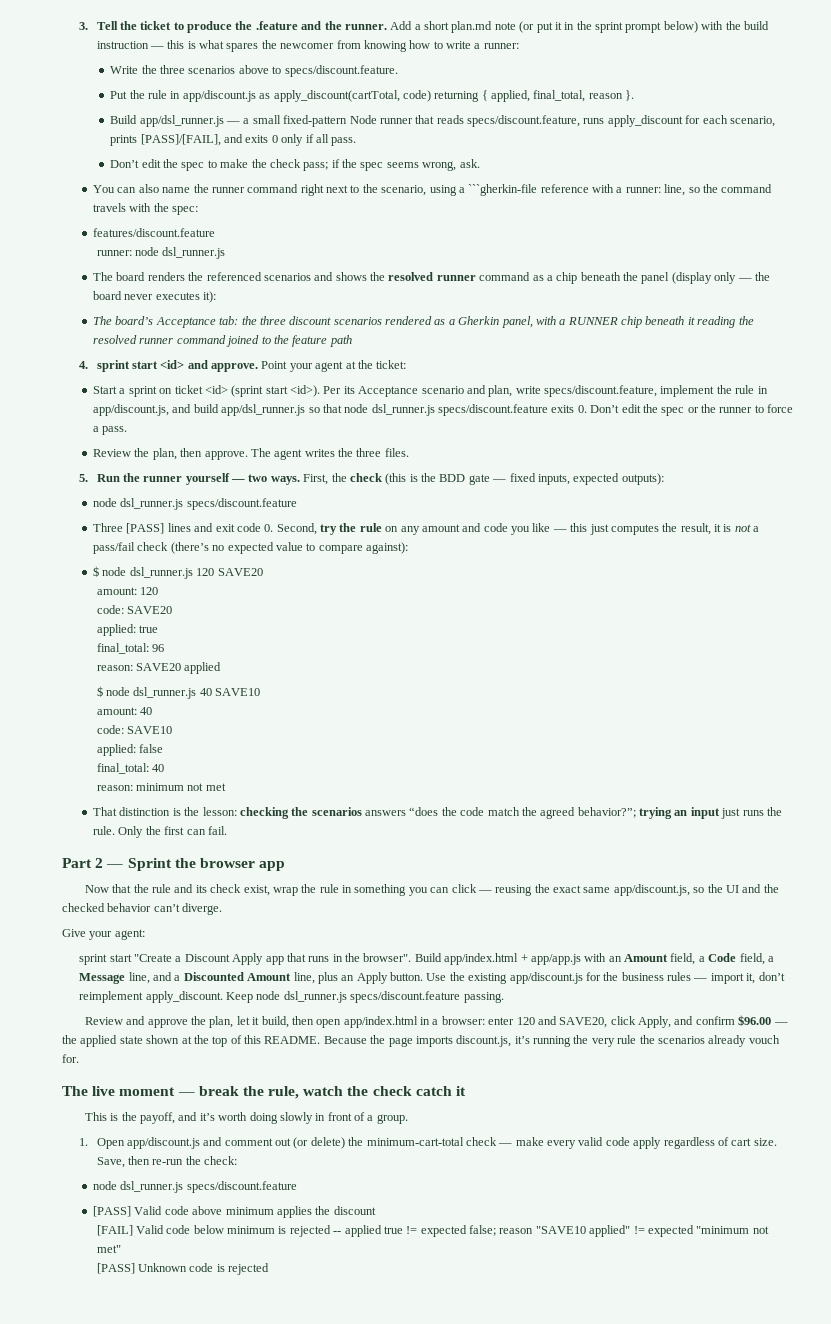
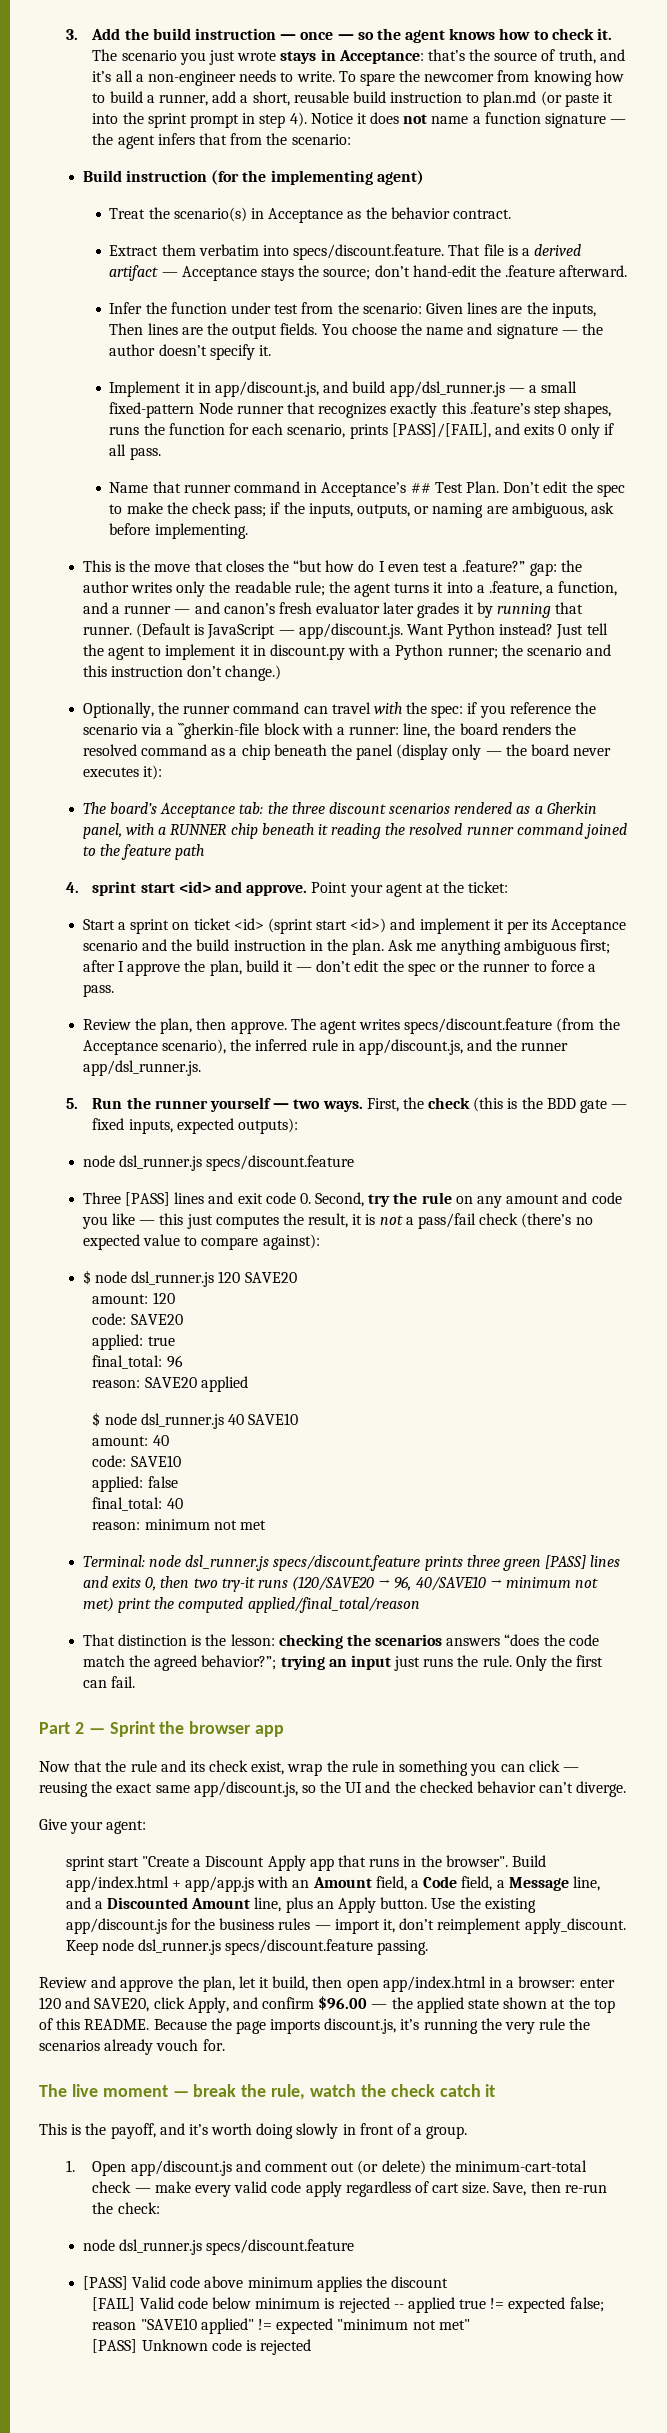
[96,21,769,33] [96,40,259,52] Tell the ticket to produce the .feature and the runner. Add a short plan.md note (or put it in the sprint prompt below) with the build instruction — this is what spares -> [91,28,613,43] [92,49,625,65] [92,70,395,86] Add the build instruction — once — so the agent knows how to check it. The scenario you just wrote stays in Acceptance: that’s the source of truth, and it’s all a non-engineer needs to write. To spare
[446,41,519,49] [110,65,398,77] [110,90,635,102] [110,115,138,124] write a runner: // Write the three scenarios above to specs/discount.feature. // Put the rule in app/discount.js as apply_discount(cartTotal, code) returning { applied, final_total, reason }. // Build -> [109,91,614,107] [92,112,627,128] [92,133,351,149] [82,170,424,185] [109,207,511,223] [109,244,582,260] [109,265,628,281] [109,302,596,318] [109,323,603,339] [109,344,272,360] [109,381,386,397] build a runner, add a short, reusable build instruction to plan.md (or paste it into the sprint prompt in step 4). Notice it does not name a function signature — the agent infers that from the scenario: // Build instruction (for the implementing agent) // Treat the scenario(s) in Acceptance as the behavior contract. // Extract them verbatim into specs/discount.feature. That file is a derived artifact — Acceptance stays the source; don’t hand-edit the .feature afterward. // Infer the function under test from the scenario: Given lines are the inputs, Then lines are the output fields. You choose the name and signature — the author doesn’t specify it. // Implement it in app/discount.js, and build
[436,115,683,127] reads specs/discount.feature, runs apply_discount -> [318,402,612,418] [109,423,225,435] recognizes exactly this .feature’s step shapes, runs the function
(357, 141) none -> [109,481,499,497] Name that runner command in Acceptance’s ## Test Plan.
[360,159,480,171] [93,184,457,196] spec seems wrong, ask. // You can also name the runner command right next to the scenario, using -> [308,502,614,518] [109,523,248,539] [82,560,582,576] [82,581,618,597] [82,602,584,618] [82,623,608,639] [82,644,612,660] [82,665,282,681] [82,702,596,718] [82,724,162,735] inputs, outputs, or naming are ambiguous, ask before implementing. // This is the move that closes the “but how do I even test a .feature?” gap: the author writes only the readable rule; the agent turns it into a .feature, a function, and a runner — and canon’s fresh evaluator later grades it by running that runner. (Default is JavaScript — app/discount.js. Want Python instead? Just tell the agent to implement it in discount.py with a Python runner; the scenario and this instruction don’t change.) // Optionally, the runner command can travel with the spec: if you reference the scenario via
[540,184,589,193] reference -> [263,723,300,735] block
[688,184,773,193] [93,203,199,215] [93,228,216,237] [96,247,226,259] [93,272,476,281] so the command travels with the spec: // features/discount.feature // runner: node dsl_runner.js // The board renders the referenced scenarios and shows the resolved runner -> [434,723,576,735] [82,744,137,756] the board renders the resolved
[290,385,768,397] [93,404,620,416] <id>). Per its Acceptance scenario and plan, write specs/discount.feature, implement the rule in app/discount.js, and build app/dsl_runner.js so that node dsl_runner.js specs/discount.feature exits 0. Don’t -> [350,918,627,934] [82,939,610,955] [82,960,352,976] <id>) and implement it per its Acceptance scenario and the build instruction in the plan. Ask me anything ambiguous first; after I approve the plan, build it — don’t
[338,448,409,457] the three files. -> [404,1018,620,1034] [82,1039,569,1055] [82,1060,201,1076] specs/discount.feature (from the Acceptance scenario), the inferred rule in app/discount.js, and the runner app/dsl_runner.js.
(226, 787) none -> [82,1555,621,1571] [82,1576,599,1592] [82,1597,420,1613] // Terminal: node dsl_runner.js specs/discount.feature prints three green [PASS] lines and exits 0, then two try-it runs (120/SAVE20 → 96, 40/SAVE10 → minimum not met) print the computed applied/final_total/reason

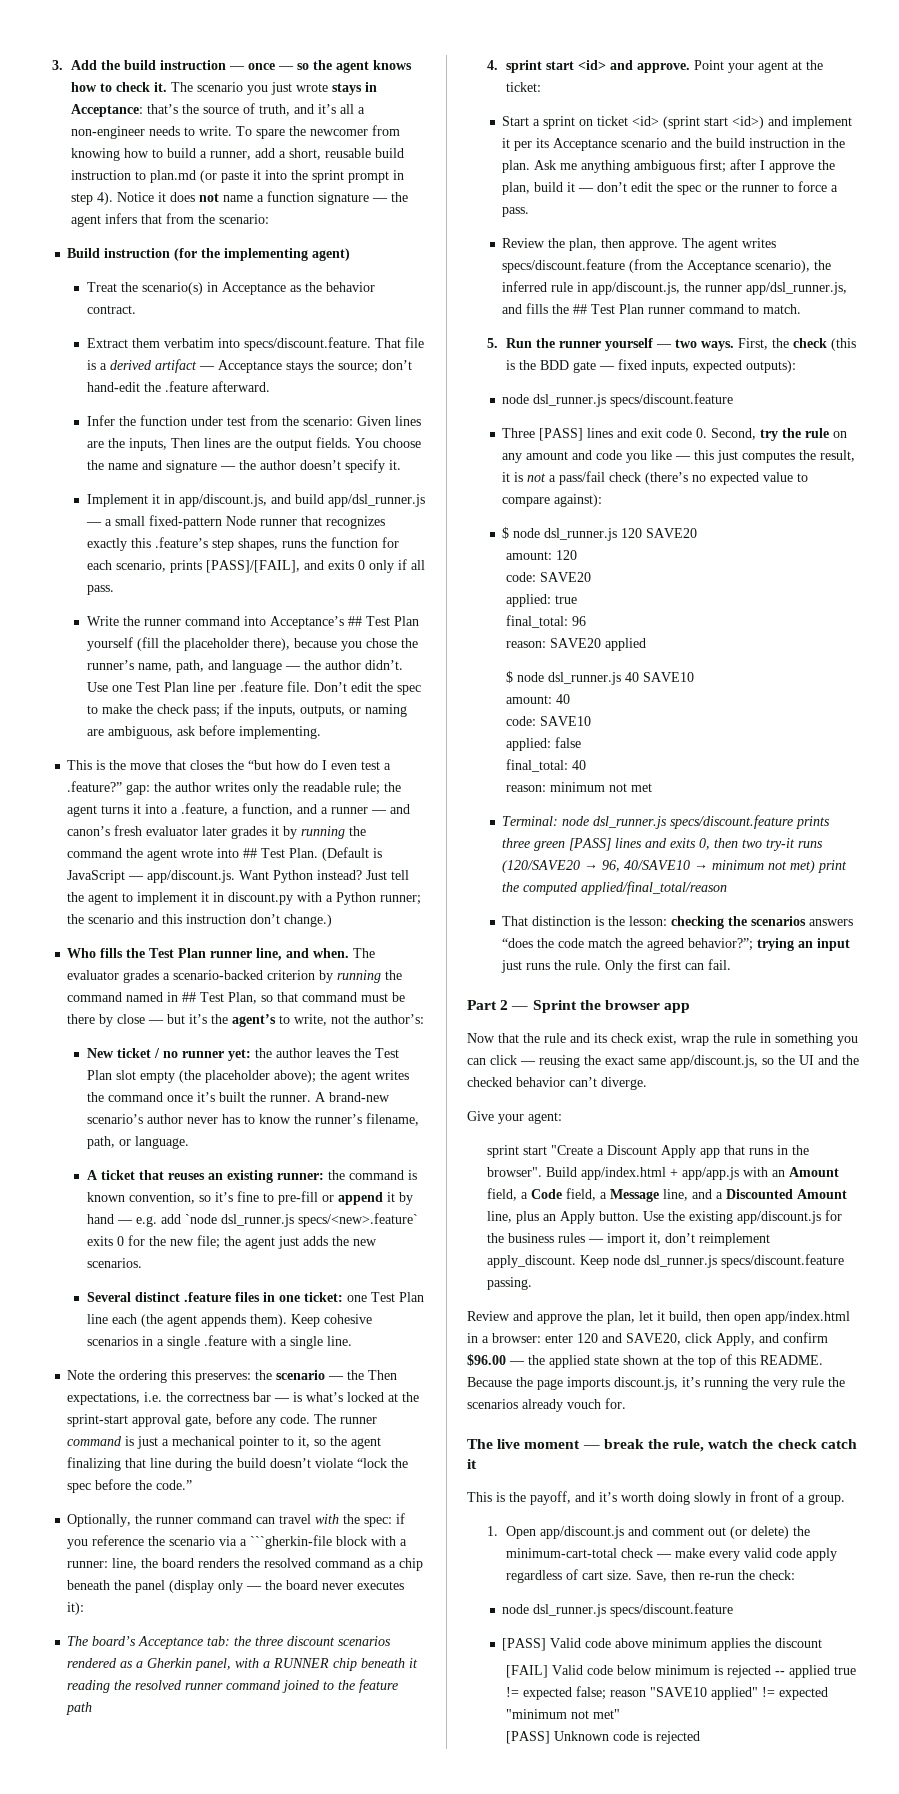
[109,481,318,493] Name that runner command in -> [86,616,266,626] Write the runner command into
[465,481,499,493] Plan. -> [393,616,419,626] [86,637,418,651] [86,660,403,673] [86,681,310,695] Plan yourself (fill the placeholder there), because you chose the runner’s name, path, and language — the author didn’t. Use one Test Plan line per .feature file.
[555,602,584,614] [82,626,132,635] that runner. -> [349,826,367,836] [67,848,319,861] the command the agent wrote into ## Test Plan.
(282, 673) none -> [67,948,376,961] [67,970,403,983] [67,992,406,1004] [67,1014,425,1027] [86,1048,399,1061] [86,1070,409,1083] [86,1092,390,1102] [86,1113,419,1126] [86,1136,189,1149] [86,1170,417,1183] [86,1191,413,1205] [86,1213,418,1227] [86,1235,377,1249] [86,1258,142,1268] [86,1292,424,1302] [86,1314,372,1327] [86,1335,352,1349] [67,1370,398,1383] [67,1392,420,1405] [67,1413,378,1427] [67,1436,382,1449] [67,1457,409,1471] [67,1479,193,1493] // Who fills the Test Plan runner line, and when. The evaluator grades a scenario-backed criterion by running the command named in ## Test Plan, so that command must be there by close — but it’s the agent’s to write, not the author’s: // New ticket / no runner yet: the author leaves the Test Plan slot empty (the placeholder above); the agent writes the command once it’s built the runner. A brand-new scenario’s author never has to know the runner’s filename, path, or language. // A ticket that reuses an existing runner: the command is known convention, so it’s fine to pre-fill or append it by hand — e.g. add `node dsl_runner.js specs/<new>.feature` exits 0 for the new file; the agent just adds the new scenarios. // Several distinct .feature files in one ticket: one Test Plan line each (the agent appends them). Keep cohesive scenarios in a single .feature with a single line. // Note the ordering this preserves: the scenario — the Then expectations, i.e. the correctness bar — is what’s locked at the sprint-start approval gate, before any code. The runner command is just a mechanical pointer to it, so the agent finalizing that line during the build doesn’t violate “lock the spec before the code.”
[467,1039,569,1051] [82,1060,201,1076] and the runner app/dsl_runner.js. -> [684,282,848,295] [502,303,802,314] the runner app/dsl_runner.js, and fills the ## Test Plan runner command to match.

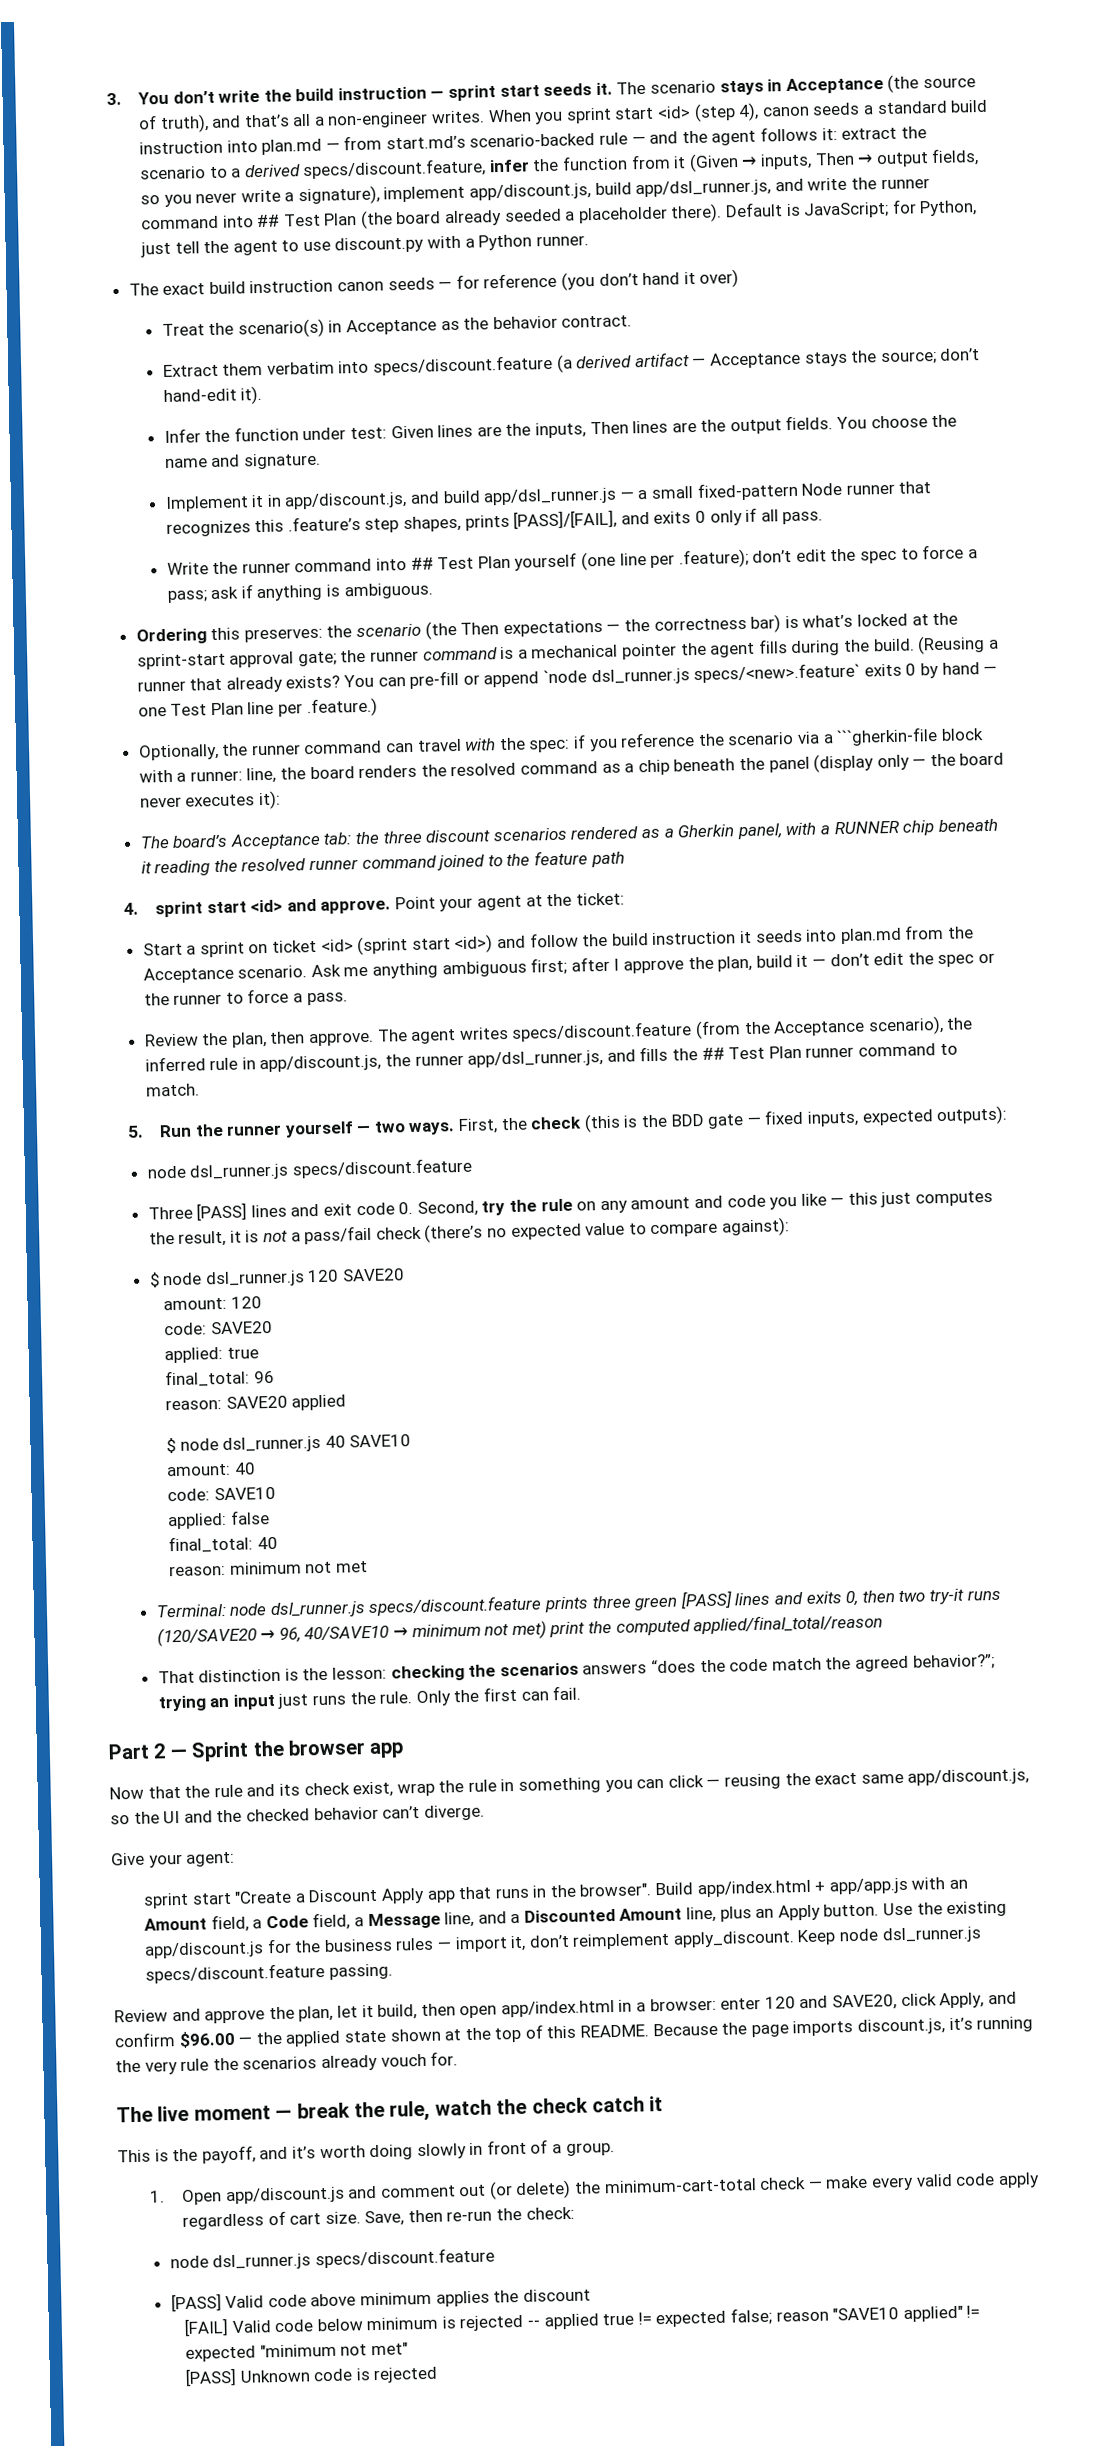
[71,60,98,70] Add -> [137,89,261,105] You don’t write
[248,60,413,73] [71,82,378,95] [71,103,366,117] [71,125,401,139] [71,148,405,161] [71,170,405,183] [71,191,409,205] [71,213,270,227] [67,248,351,261] once — so the agent knows how to check it. The scenario you just wrote stays in Acceptance: that’s the source of truth, and it’s all a non-engineer needs to write. To spare the newcomer from knowing how to build a runner, add a short, reusable build instruction to plan.md (or paste it into the sprint prompt in step 4). Notice it does not name a function signature — the agent infers that from the scenario: // Build instruction (for the implementing agent) -> [448,74,976,102] [137,99,989,134] [138,126,927,155] [138,148,980,180] [139,177,930,207] [140,199,978,230] [139,234,589,258] [128,269,740,296] sprint start seeds it. The scenario stays in Acceptance (the source of truth), and that’s all a non-engineer writes. When you sprint start <id> (step 4), canon seeds a standard build instruction into plan.md — from start.md’s scenario-backed rule — and the agent follows it: extract the scenario to a derived specs/discount.feature, infer the function from it (Given → inputs, Then → output fields, so you never write a signature), implement app/discount.js, build app/dsl_runner.js, and write the runner command into ## Test Plan (the board already seeded a placeholder there). Default is JavaScript; for Python, just tell the agent to use discount.py with a Python runner. // The exact build instruction canon seeds — for reference (you don’t hand it over)
[243,337,424,351] [86,360,107,370] specs/discount.feature. That file is a -> [372,354,573,376] specs/discount.feature (a
[143,381,270,392] the .feature afterward. -> [240,385,263,405] it).
[226,415,353,426] test from the scenario: -> [349,427,387,440] test:
[165,459,401,473] signature — the author doesn’t specify it. -> [242,452,321,470] signature.
[86,538,127,551] exactly -> (251, 528) none
[281,537,399,548] [86,560,166,572] runs the function for each scenario, -> (461, 524) none
[269,616,344,629] Acceptance’s -> (407, 564) none
[136,637,418,651] [86,660,403,673] [86,681,421,695] [86,703,407,717] [86,725,321,739] [67,760,392,770] [67,781,402,795] [67,803,411,817] [67,825,367,839] [67,847,383,861] [67,870,410,883] [67,892,422,905] [67,914,333,927] [67,948,376,961] [67,970,403,983] [67,992,406,1004] [67,1014,425,1027] [86,1048,399,1061] [86,1070,409,1083] [86,1092,390,1102] [86,1113,419,1126] [86,1136,189,1149] [86,1170,417,1183] [86,1191,413,1205] [86,1213,418,1227] [86,1235,377,1249] [86,1258,142,1268] [86,1292,424,1302] [86,1314,372,1327] [86,1335,352,1349] [67,1370,398,1383] [67,1392,291,1405] (fill the placeholder there), because you chose the runner’s name, path, and language — the author didn’t. Use one Test Plan line per .feature file. Don’t edit the spec to make the check pass; if the inputs, outputs, or naming are ambiguous, ask before implementing. // This is the move that closes the “but how do I even test a .feature?” gap: the author writes only the readable rule; the agent turns it into a .feature, a function, and a runner — and canon’s fresh evaluator later grades it by running the command the agent wrote into ## Test Plan. (Default is JavaScript — app/discount.js. Want Python instead? Just tell the agent to implement it in discount.py with a Python runner; the scenario and this instruction don’t change.) // Who fills the Test Plan runner line, and when. The evaluator grades a scenario-backed criterion by running the command named in ## Test Plan, so that command must be there by close — but it’s the agent’s to write, not the author’s: // New ticket / no runner yet: the author leaves the Test Plan slot empty (the placeholder above); the agent writes the command once it’s built the runner. A brand-new scenario’s author never has to know the runner’s filename, path, or language. // A ticket that reuses an existing runner: the command is known convention, so it’s fine to pre-fill or append it by hand — e.g. add `node dsl_runner.js specs/<new>.feature` exits 0 for the new file; the agent just adds the new scenarios. // Several distinct .feature files in one ticket: one Test Plan line each (the agent appends them). Keep cohesive scenarios in a single .feature with a single line. // Note the ordering this preserves: the scenario — the Then expectations, i.e. the correctness bar — -> [580,544,978,571] [166,582,433,603] [135,614,782,645] (one line per .feature); don’t edit the spec to force a pass; ask if anything is ambiguous. // Ordering this preserves: the scenario (the Then expectations — the correctness bar)
[185,1413,337,1427] gate, before any code. The -> [297,649,367,667] gate; the
[137,1436,159,1449] just -> (515, 653) none
[283,1436,382,1449] [67,1457,409,1471] [67,1479,193,1493] to it, so the agent finalizing that line during the build doesn’t violate “lock the spec before the code.” -> [679,635,999,658] [136,662,998,693] [137,697,378,718] the agent fills during the build. (Reusing a runner that already exists? You can pre-fill or append `node dsl_runner.js specs/<new>.feature` exits 0 by hand — one Test Plan line per .feature.)
[792,116,853,129] [502,138,846,151] [502,160,531,173] implement it per its Acceptance scenario and the build instruction in the plan. -> [528,924,974,948] [142,965,308,984] follow the build instruction it seeds into plan.md from the Acceptance scenario.

